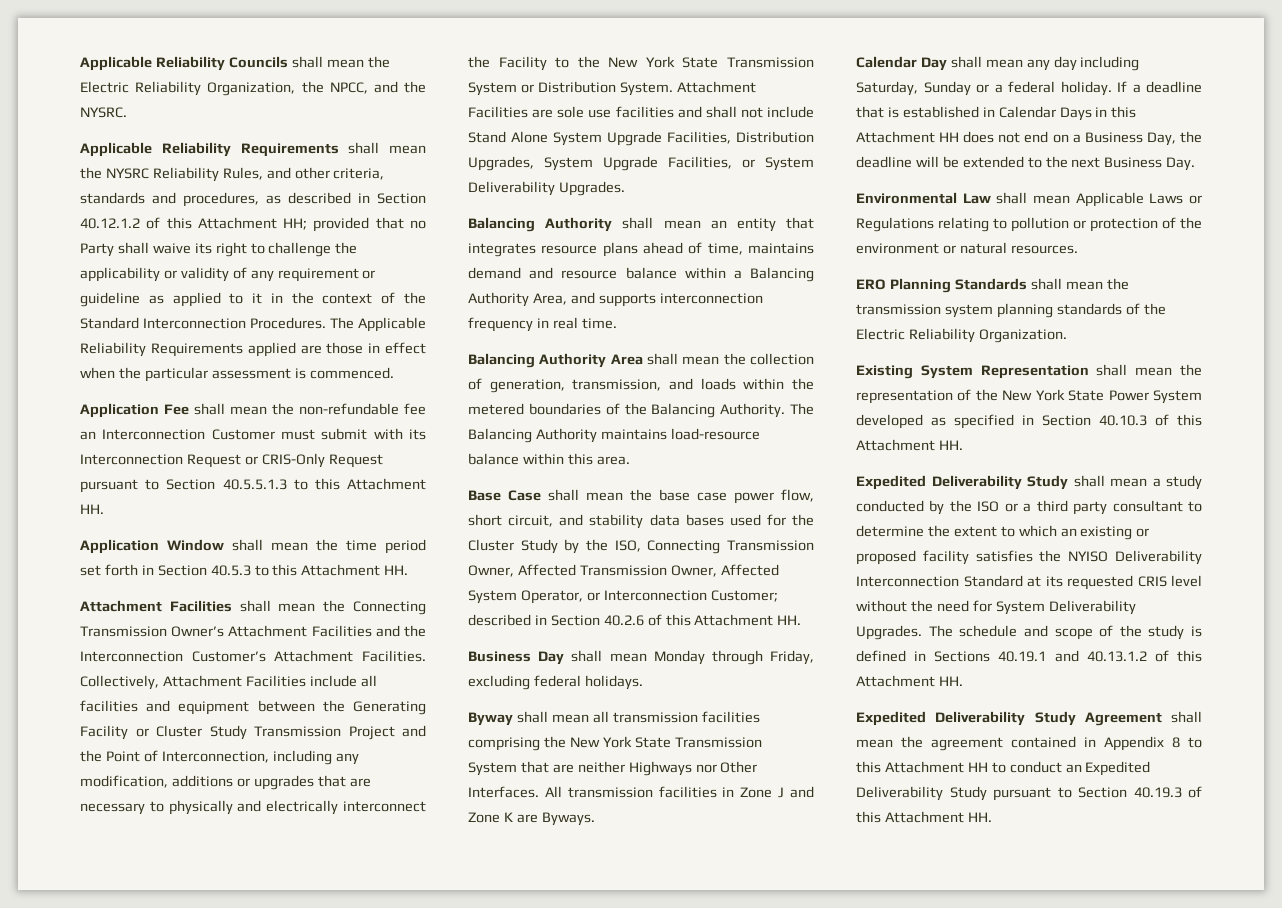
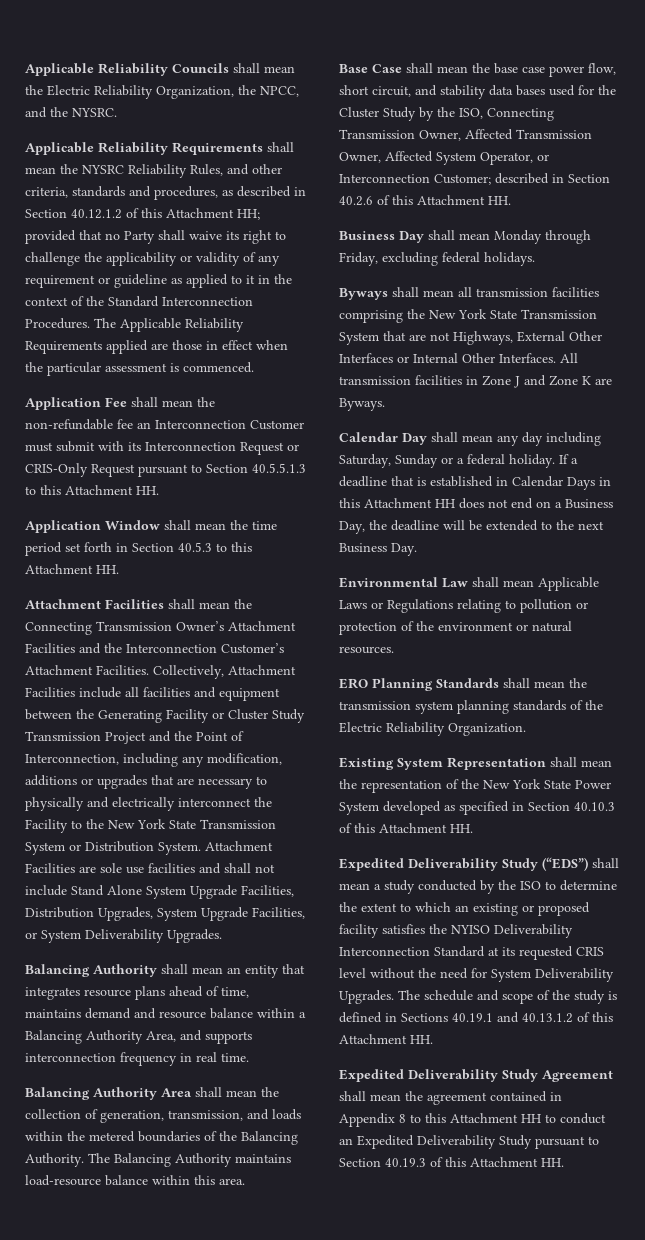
[468,712,513,726] Byway -> [339,288,388,300] Byways
[577,761,717,776] neither Highways nor -> [430,331,602,345] [339,353,458,363] not Highways, External Other Interfaces or Internal
(1068, 482) none -> [542,857,588,871] (“EDS”)
[1004,500,1183,515] or a third party consultant -> (541, 885) none

